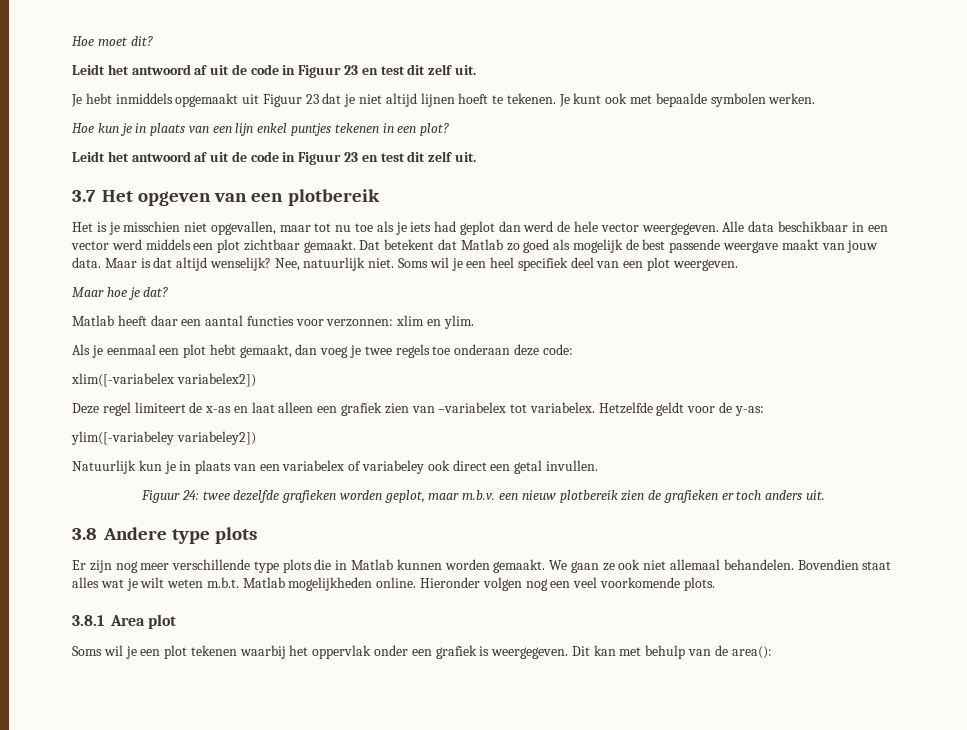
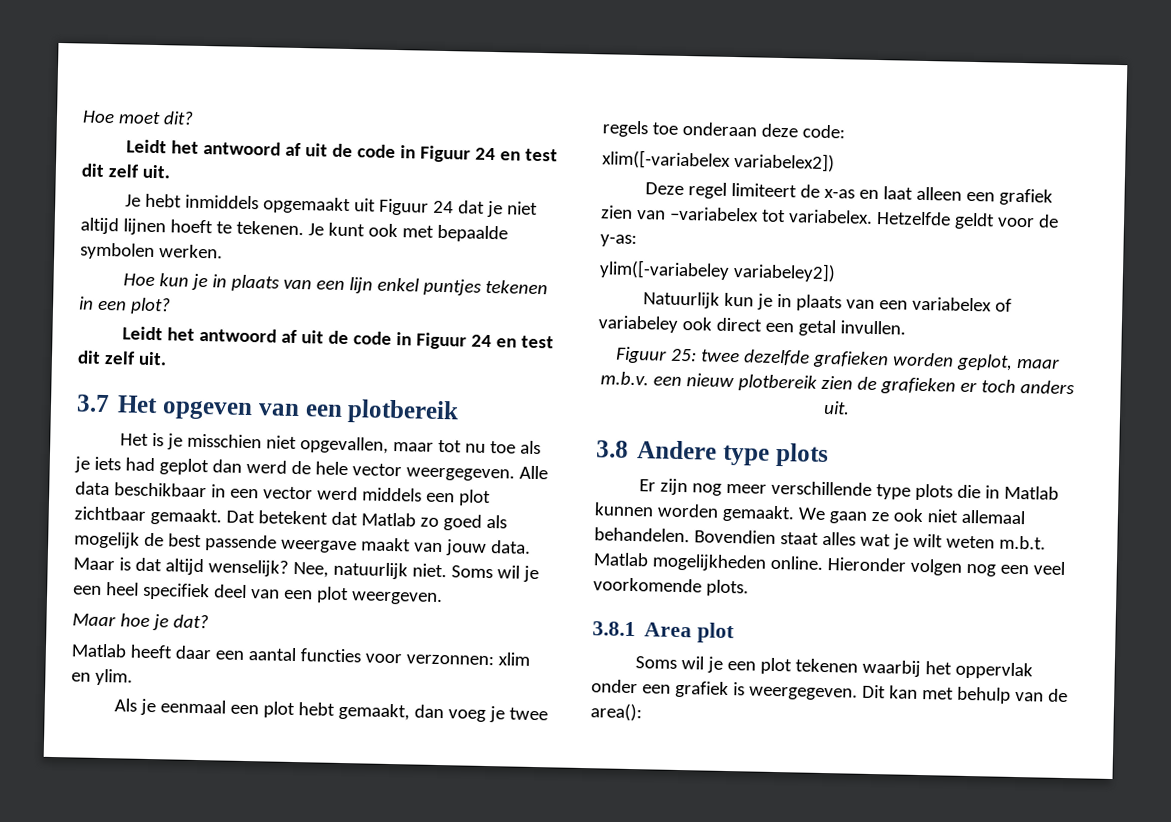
[344,65,359,75] 23 -> [474,147,496,161] 24
[305,94,319,104] 23 -> [432,200,454,214] 24
[344,152,359,162] 23 -> [470,334,492,348] 24
[181,490,199,500] 24: -> [671,348,698,362] 25:

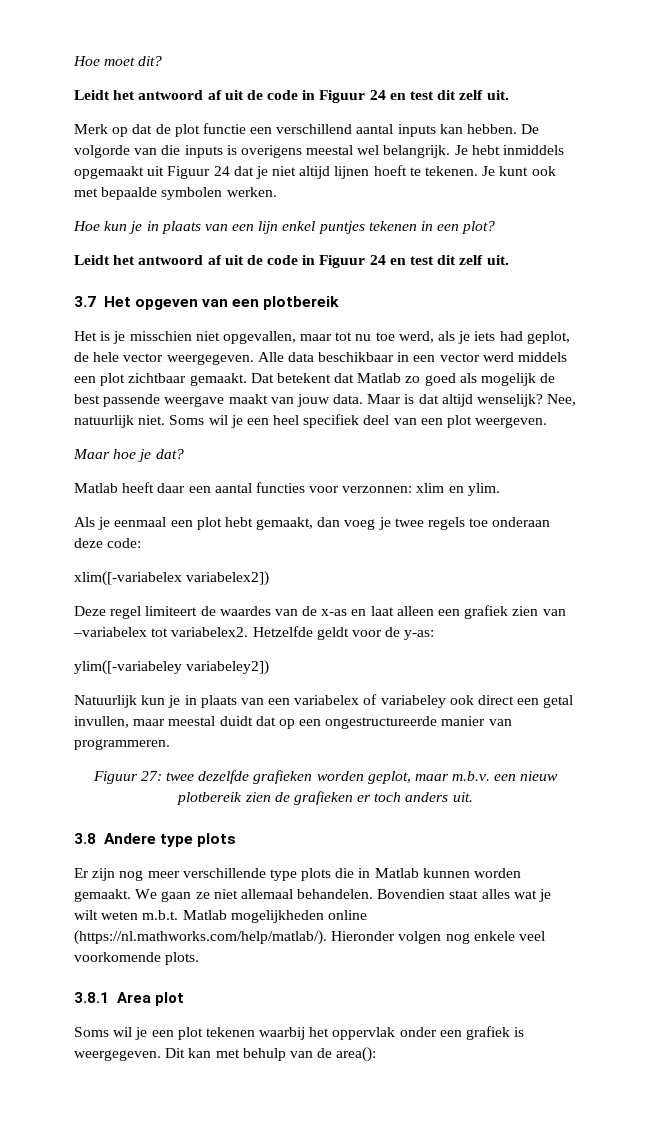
(171, 171) none -> [74,123,540,137] [74,145,451,158] Merk op dat de plot functie een verschillend aantal inputs kan hebben. De volgorde van die inputs is overigens meestal wel belangrijk.
(516, 447) none -> [398,331,434,343] werd,
[158,458,287,476] geplot dan werd -> [526,331,570,344] geplot,
(821, 191) none -> [219,606,318,616] waardes van de
[787,209,873,224] variabelex. -> [171,627,249,637] variabelex2.
[839,320,906,335] [616,346,698,364] invullen. // Figuur 25: -> [74,716,512,729] [74,739,170,750] [92,771,162,784] invullen, maar meestal duidt dat op een ongestructureerde manier van programmeren. // Figuur 27:
[892,508,924,523] ook -> (210, 895) none
[769,555,824,570] online. -> [327,910,367,920] [74,930,327,945] online (https://nl.mathworks.com/help/matlab/).
[999,564,1029,575] een -> [473,931,515,941] enkele

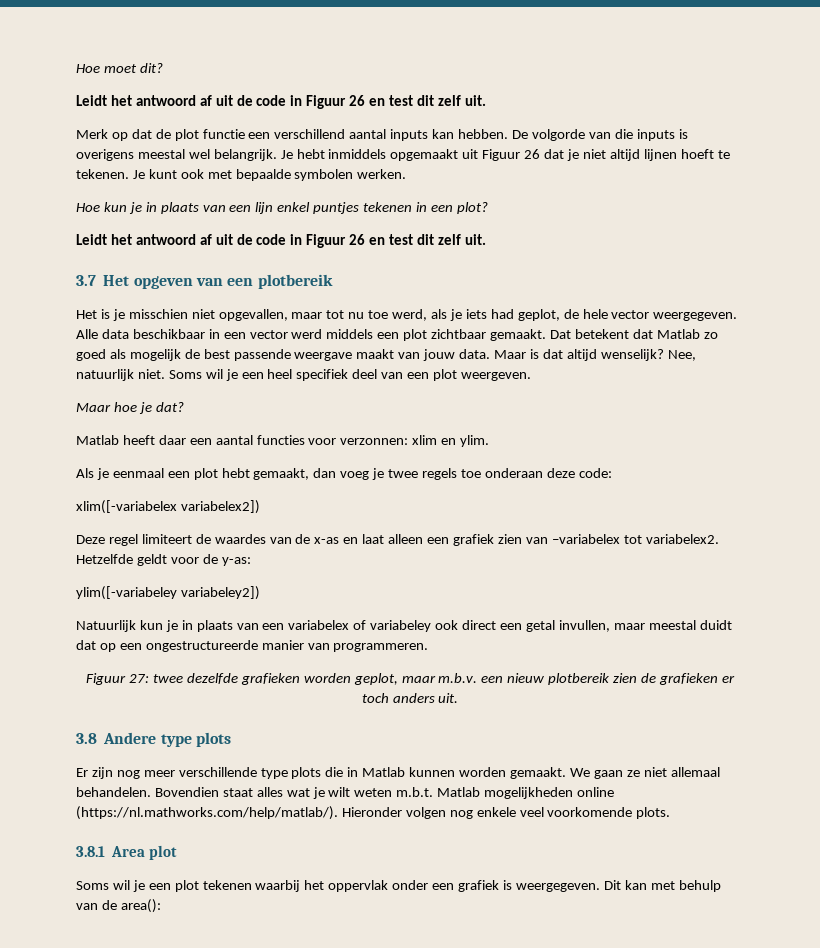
[369,90,386,100] 24 -> [349,95,366,106] 26
[213,166,230,176] 24 -> [524,149,541,159] 26
[369,255,386,265] 24 -> [349,234,366,245] 26

